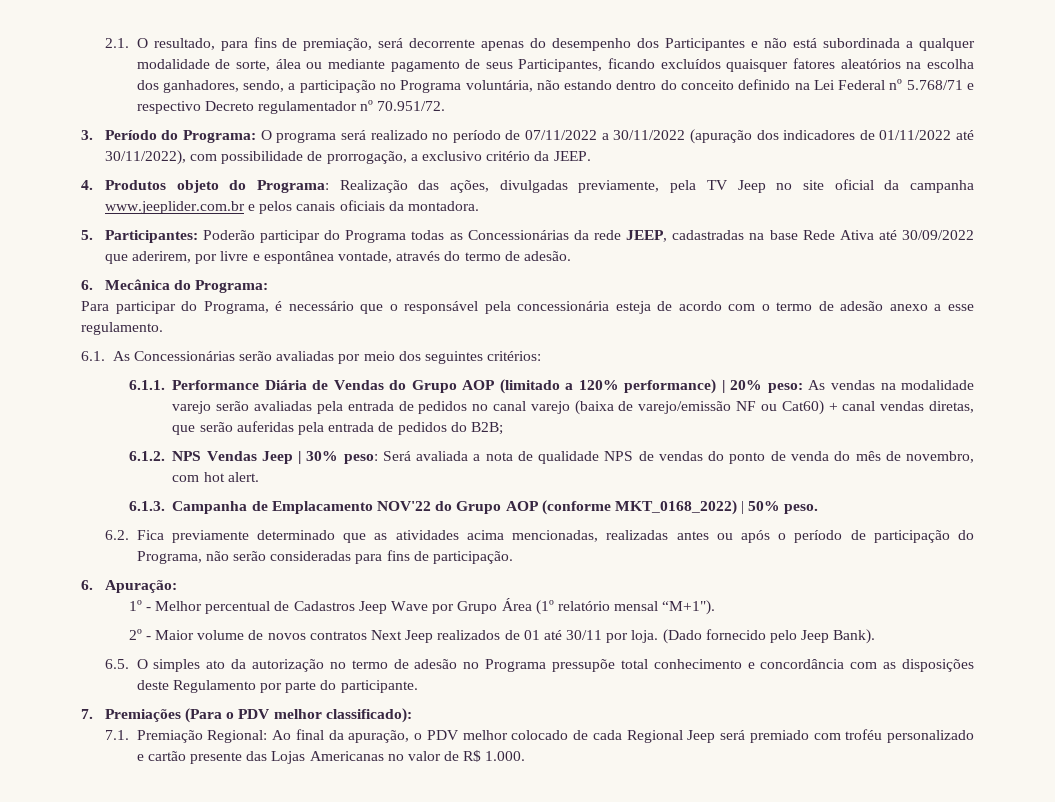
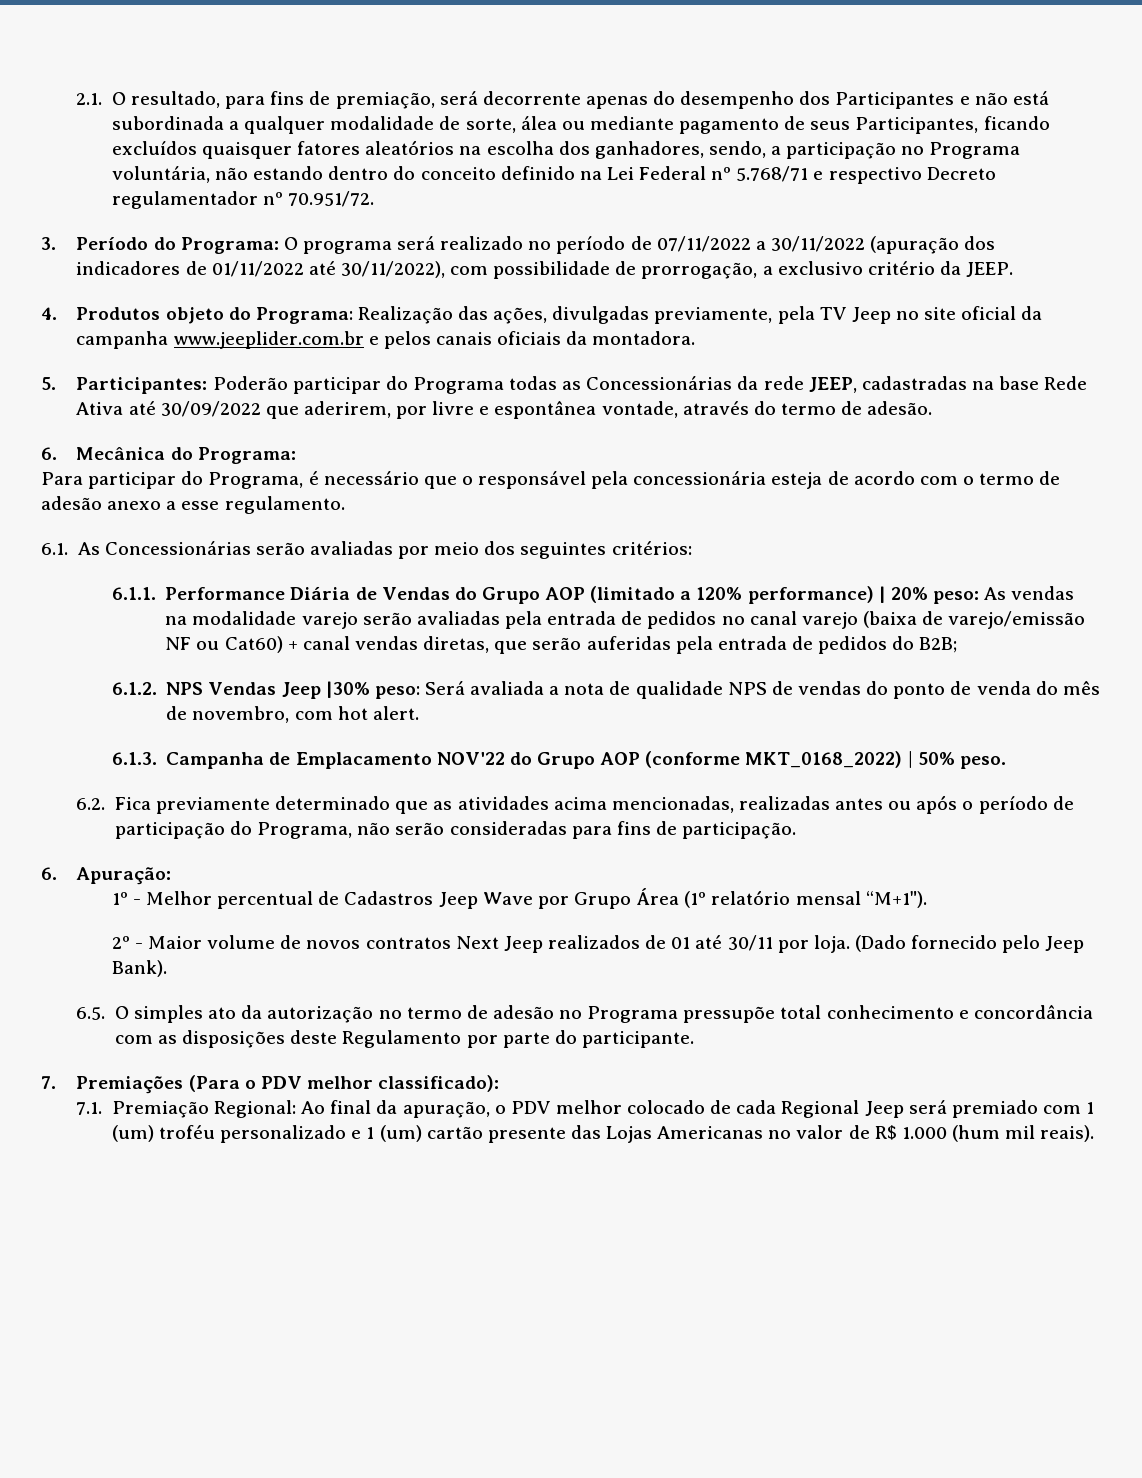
[298,451,339,464] | 30% -> [325,681,370,698] |30%
(841, 736) none -> [1086,1102,1095,1114] [111,1125,154,1142] 1 (um)
(144, 757) none -> [366,1125,422,1142] 1 (um)
[485,751,526,761] 1.000. -> [901,1125,1095,1142] 1.000 (hum mil reais).

